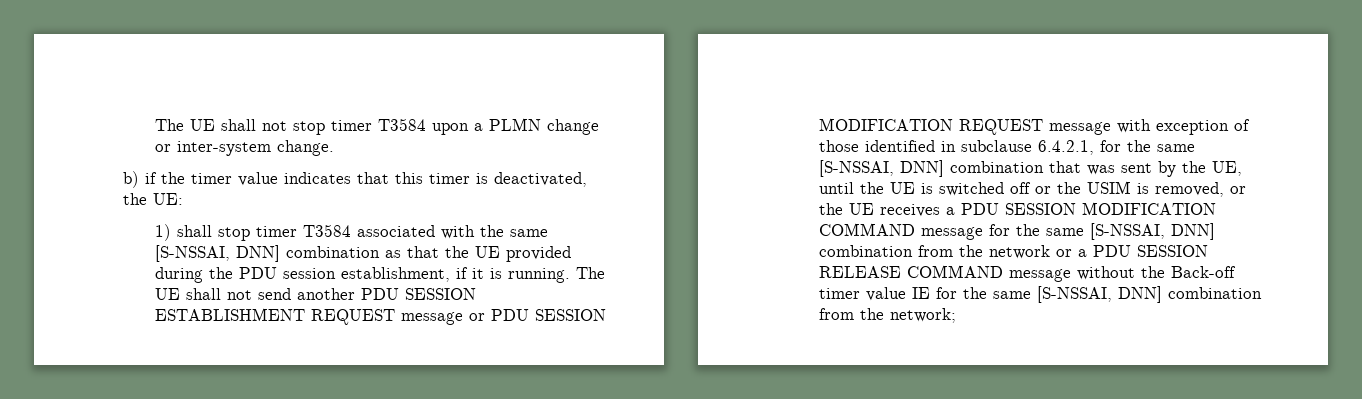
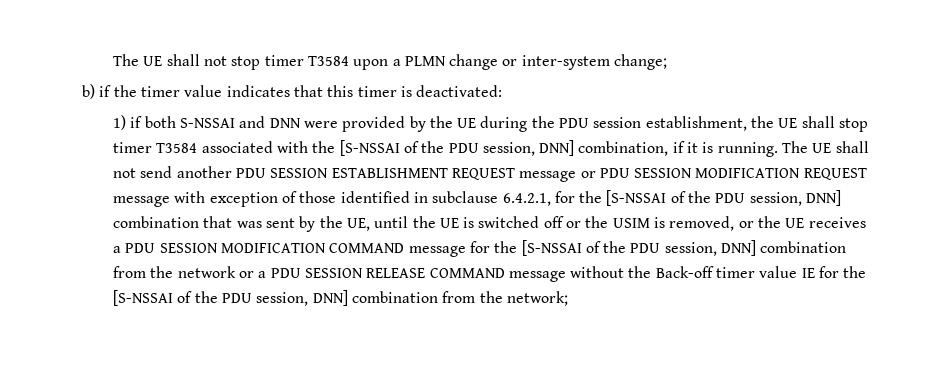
[276,140,334,156] change. -> [614,54,668,70] change;
[493,172,587,187] [122,193,183,205] [154,224,171,241] deactivated, the UE: // 1) -> [416,85,503,97] [112,115,798,132] deactivated: // 1) if both S-NSSAI and DNN were provided by the UE during the PDU session establishment, the UE
[509,229,548,237] [154,245,571,262] [154,267,450,283] same [S-NSSAI, DNN] combination as that the UE provided during the PDU session establishment, -> [339,140,669,156] [S-NSSAI of the PDU session, DNN] combination,
[1156,144,1195,152] [818,160,894,177] same [S-NSSAI, -> [606,190,802,206] [S-NSSAI of the PDU session,
[1045,223,1165,240] same [S-NSSAI, -> [521,240,717,256] [S-NSSAI of the PDU session,
[992,286,1112,303] same [S-NSSAI, -> [112,290,309,306] [S-NSSAI of the PDU session,

